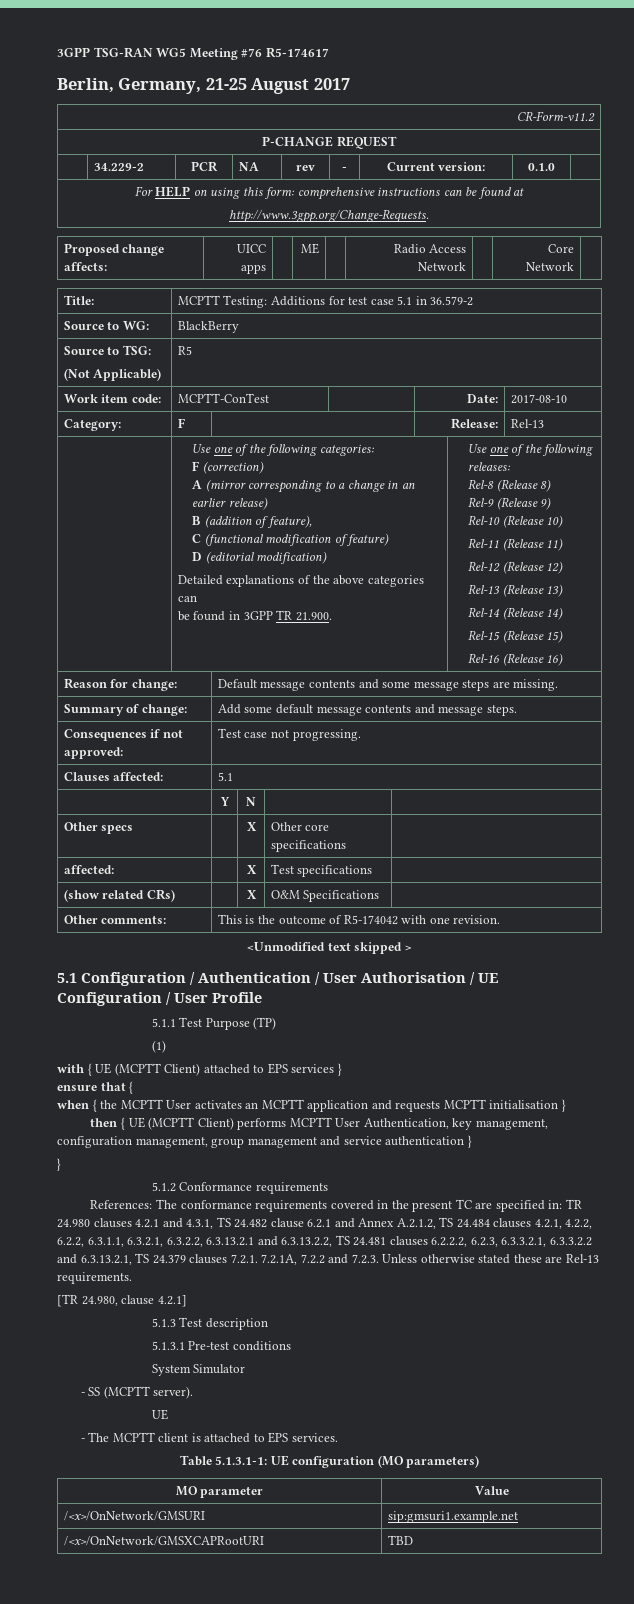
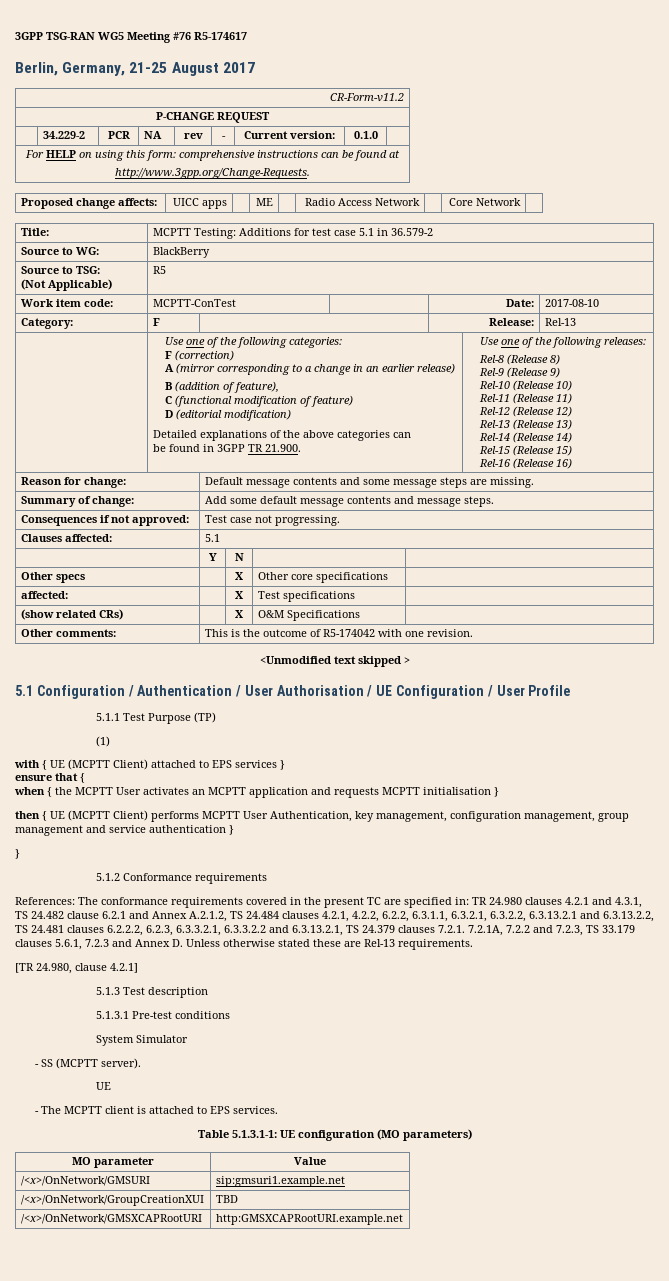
[351,1254,379,1264] 7.2.3. -> [556,925,635,936] [15,939,183,950] 7.2.3, TS 33.179 clauses 5.6.1, 7.2.3 and Annex D.
(518, 1517) none -> [20,1195,204,1206] [215,1195,238,1203] // /<x>/OnNetwork/GroupCreationXUI | TBD
[387,1535,413,1545] TBD -> [215,1214,403,1225] http:GMSXCAPRootURI.example.net

